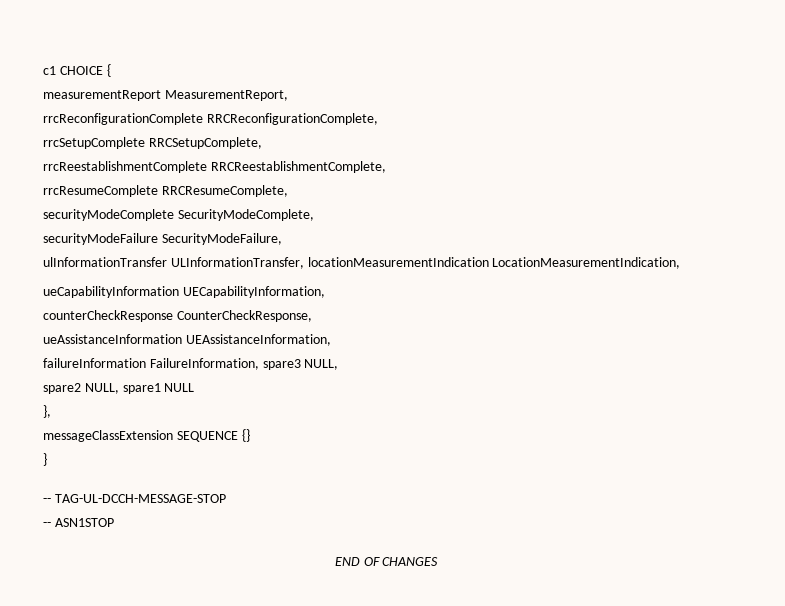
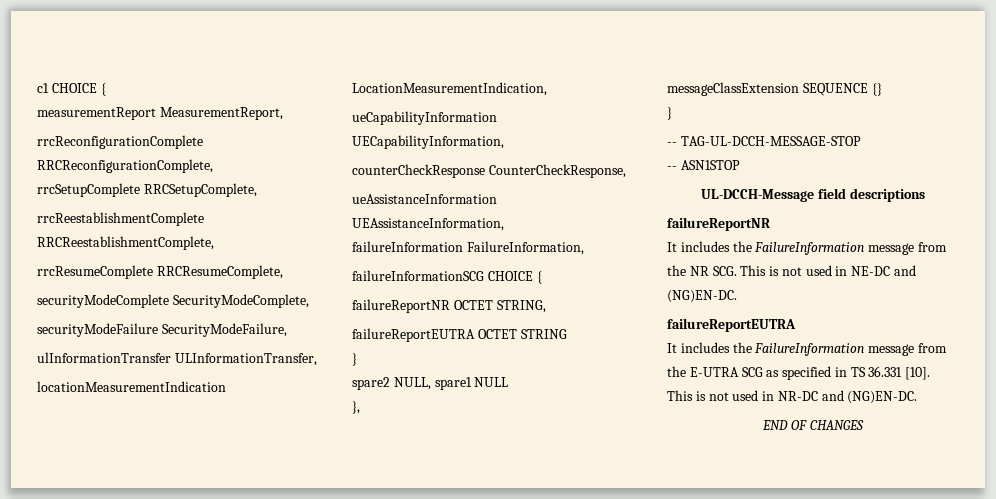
(304, 263) none -> (317, 359) //
[262,359,339,370] spare3 NULL, -> [352,270,542,284] [352,299,546,313] [352,328,567,342] [352,353,357,366] // failureInformationSCG CHOICE { // failureReportNR OCTET STRING, // failureReportEUTRA OCTET STRING // }
(114, 522) none -> [701,188,925,202] [667,217,770,231] [667,241,947,255] [667,265,917,276] [667,290,737,303] [667,318,796,332] [667,342,947,356] [667,366,931,380] [667,390,918,404] // UL-DCCH-Message field descriptions // failureReportNR // It includes the FailureInformation message from the NR SCG. This is not used in NE-DC and (NG)EN-DC. // failureReportEUTRA // It includes the FailureInformation message from the E-UTRA SCG as specified in TS 36.331 [10]. This is not used in NR-DC and (NG)EN-DC.

